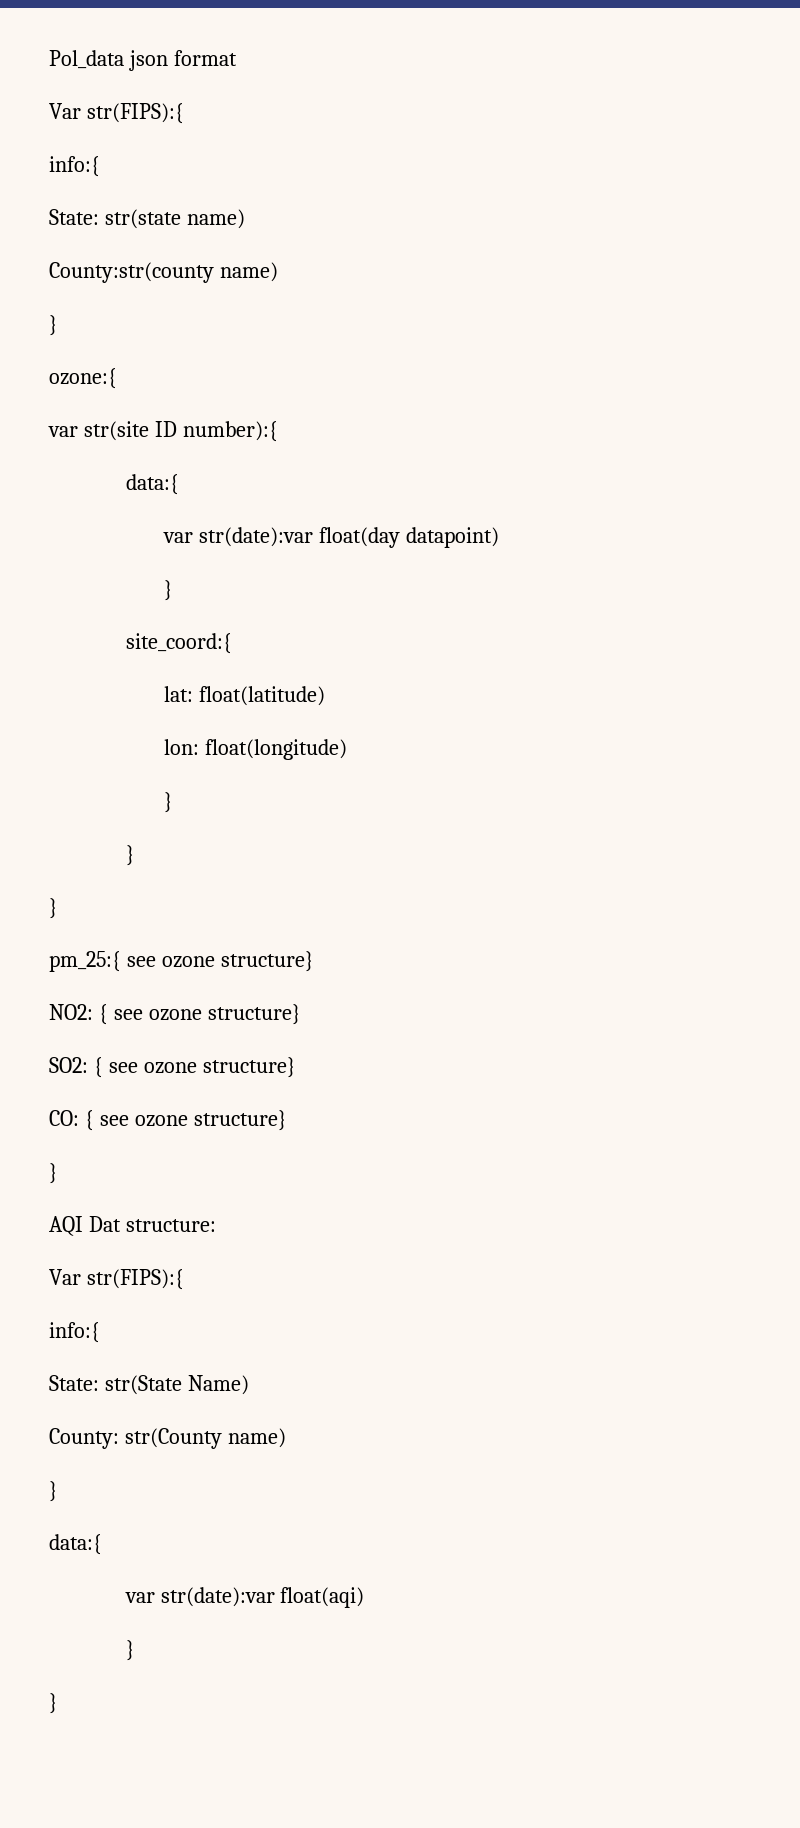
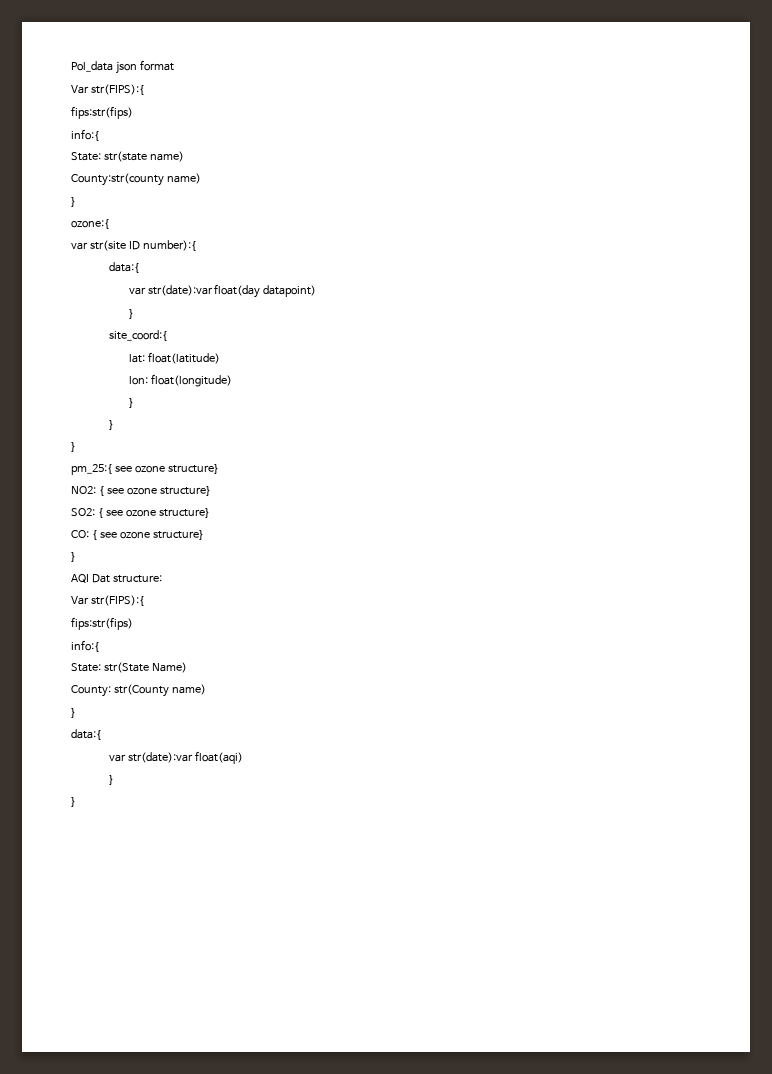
(184, 113) none -> [71,106,133,119] // fips:str(fips)
(184, 1279) none -> [71,617,133,630] // fips:str(fips)

